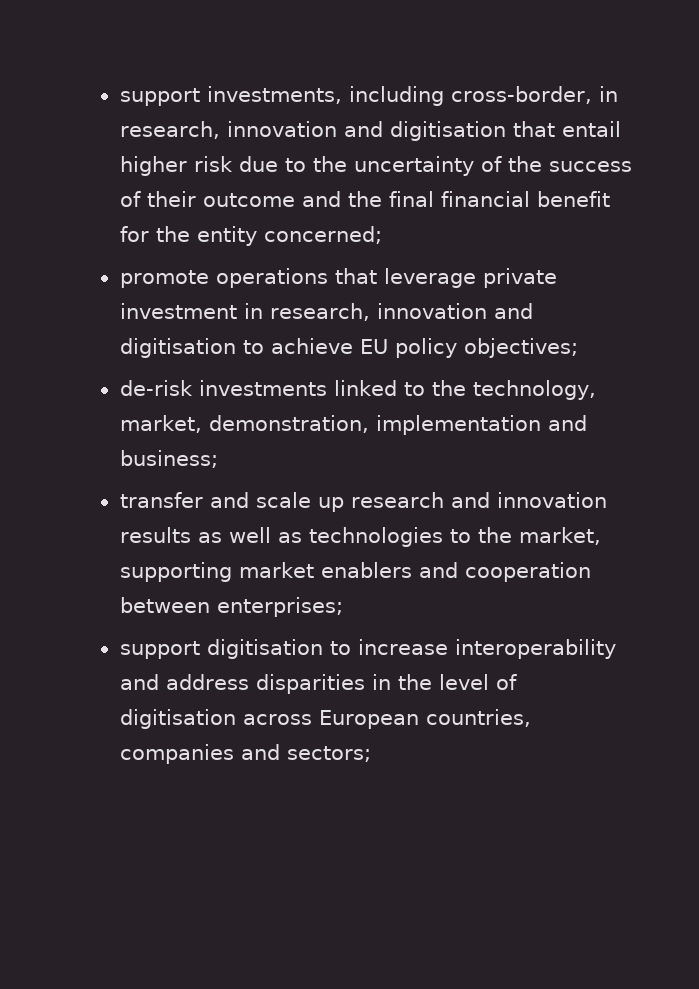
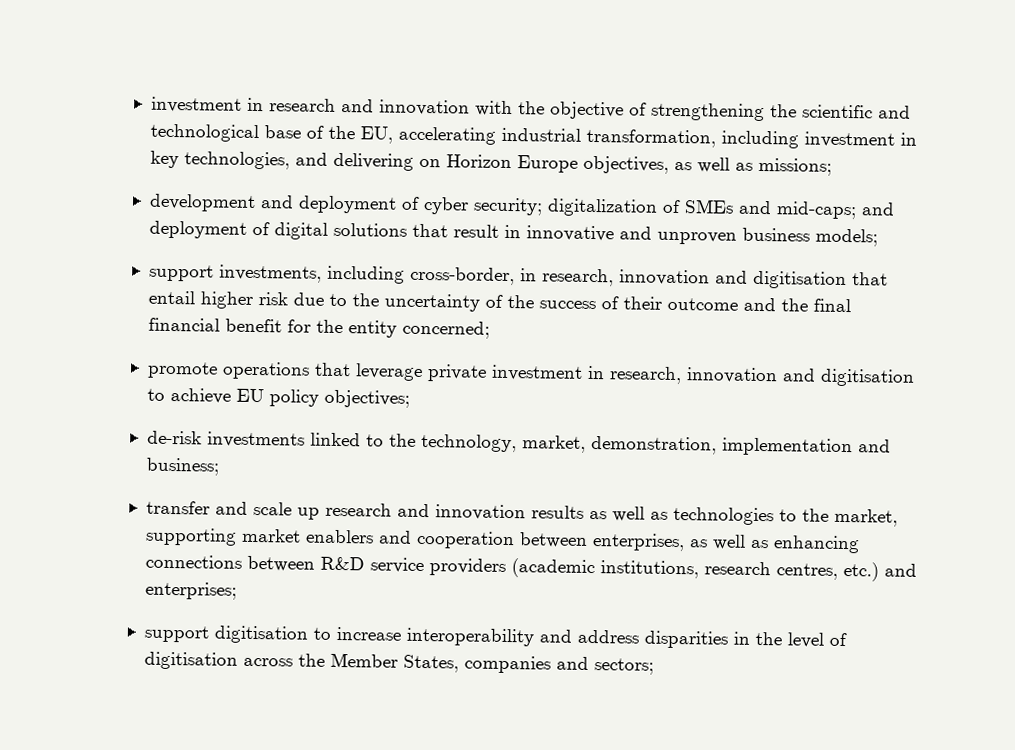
(119, 97) none -> [151,96,912,122] [150,123,918,149] [150,150,833,176] [149,193,896,220] [149,220,879,247] investment in research and innovation with the objective of strengthening the scientific and technological base of the EU, accelerating industrial transformation, including investment in key technologies, and delivering on Horizon Europe objectives, as well as missions; // development and deployment of cyber security; digitalization of SMEs and mid-caps; and deployment of digital solutions that result in innovative and unproven business models; //
(210, 605) none -> [592,533,861,554] [145,554,918,582] enterprises, as well as enhancing connections between R&D service providers (academic institutions, research centres, etc.) and
[318,709,531,729] European countries, -> [298,652,460,673] the Member States,

